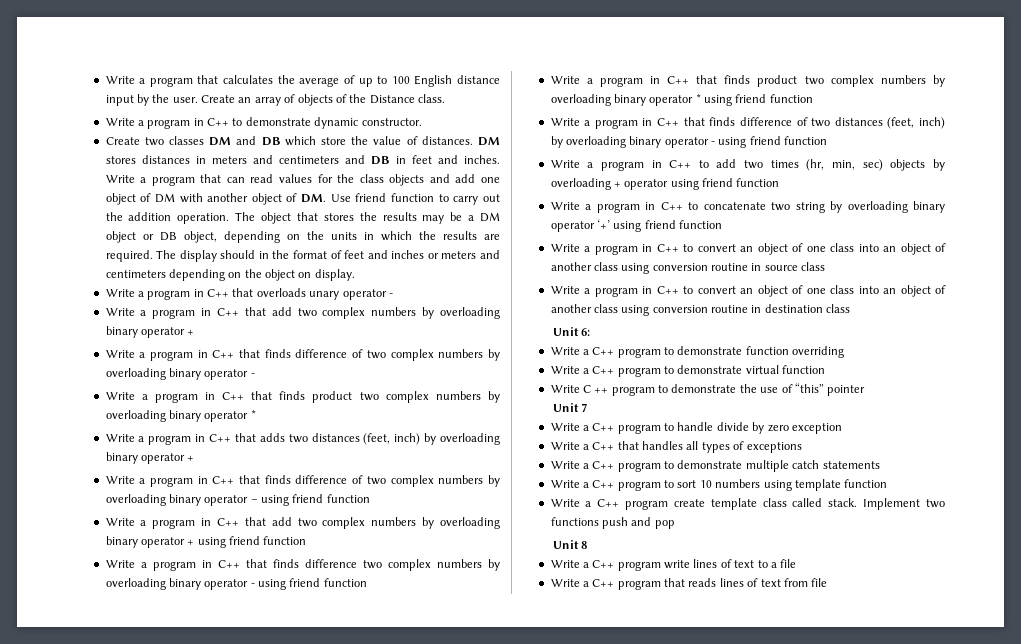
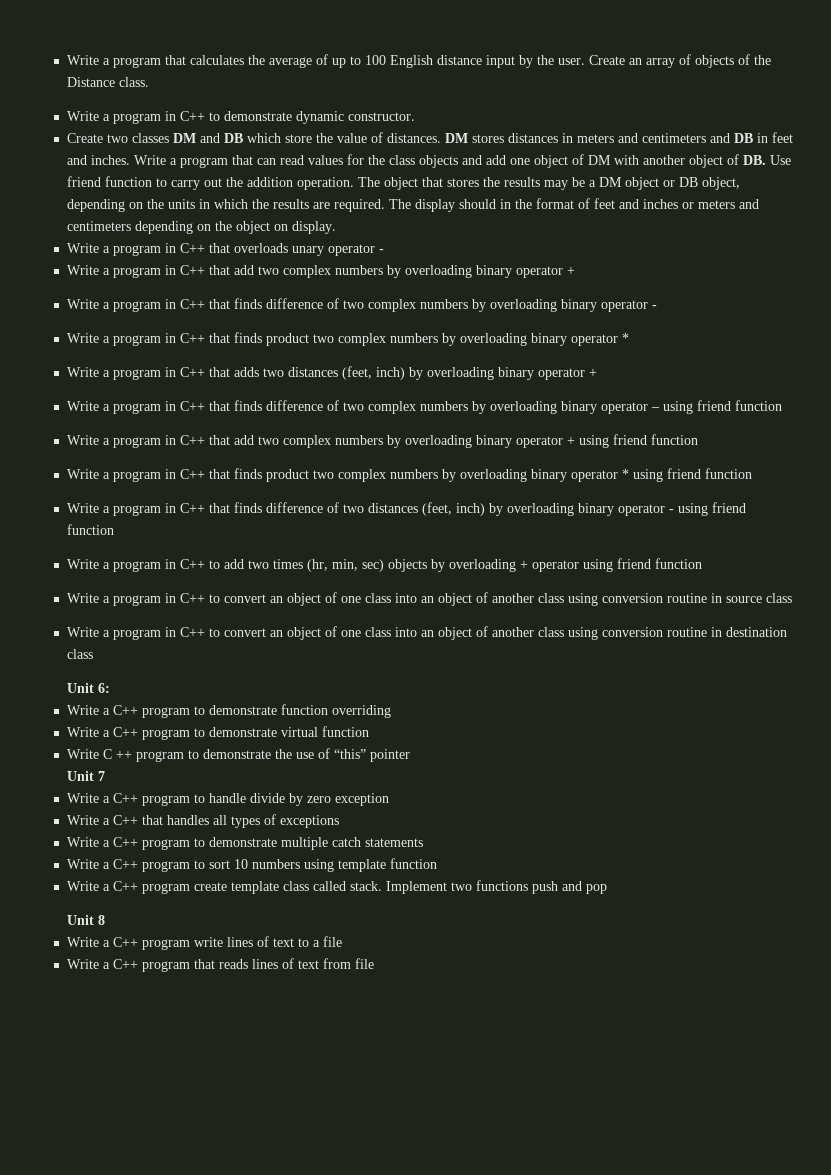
[301,194,327,203] DM. -> [742,155,766,165] DB.
[105,559,500,571] [105,578,367,590] // Write a program in C++ that finds difference two complex numbers by overloading binary operator - using friend function -> (698, 439) none
[550,201,945,213] [550,219,723,232] // Write a program in C++ to concatenate two string by overloading binary operator ‘+’ using friend function -> (702, 563) none

